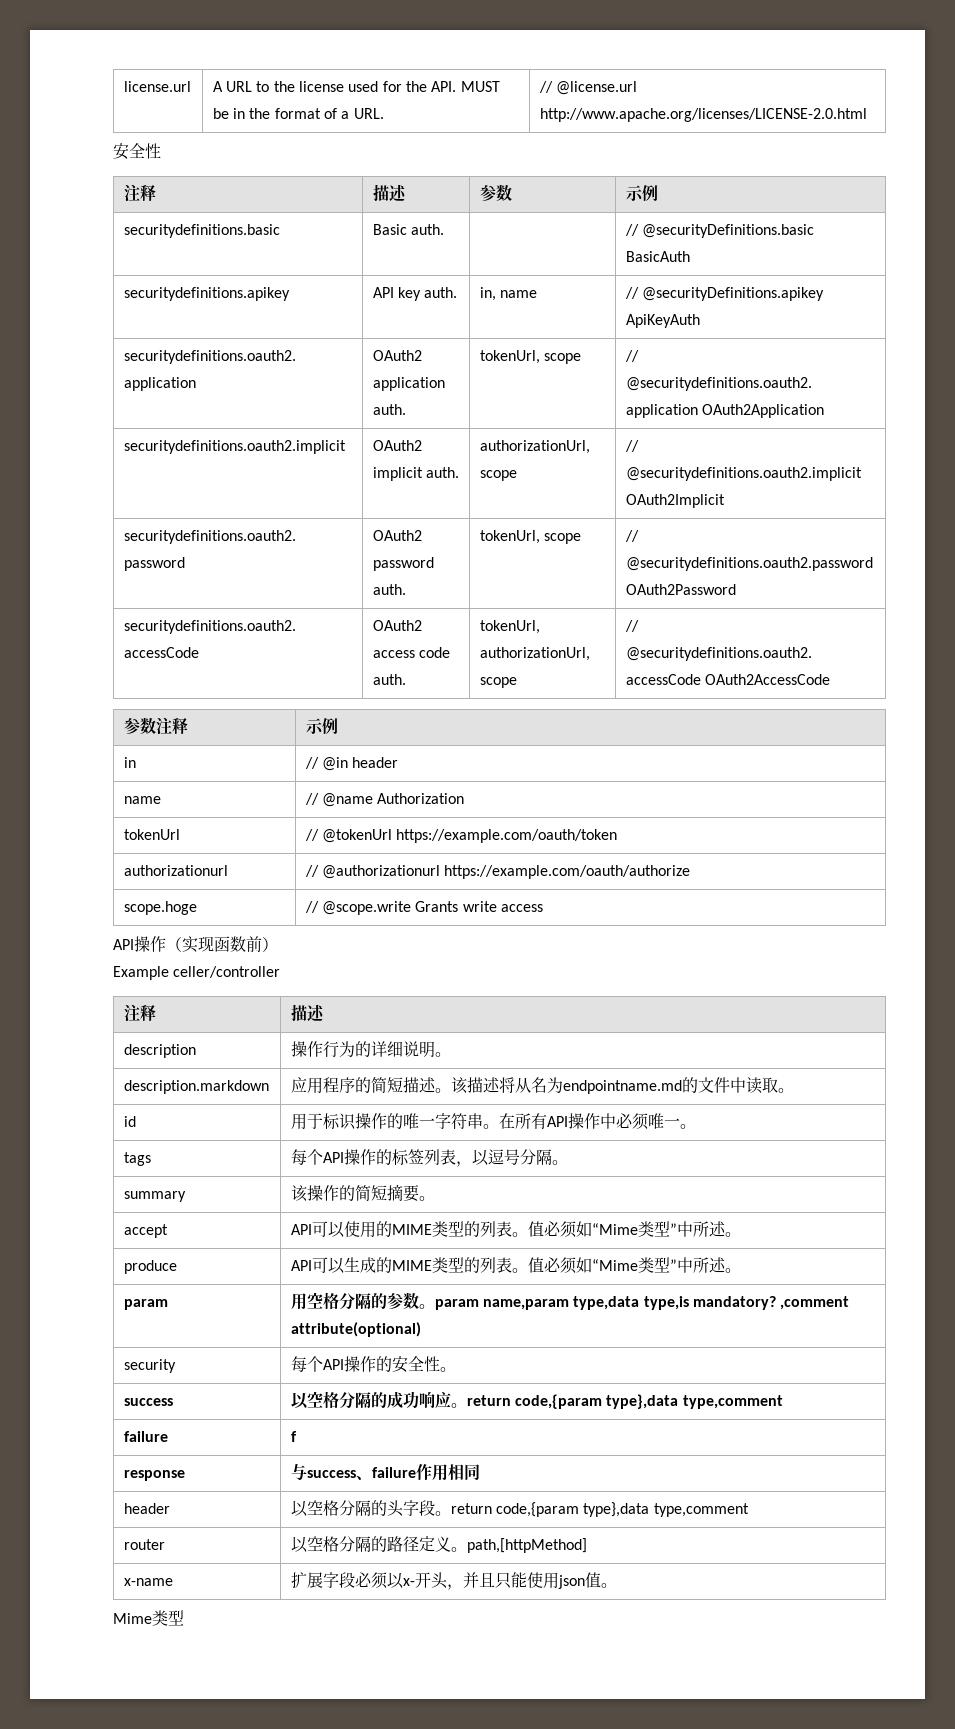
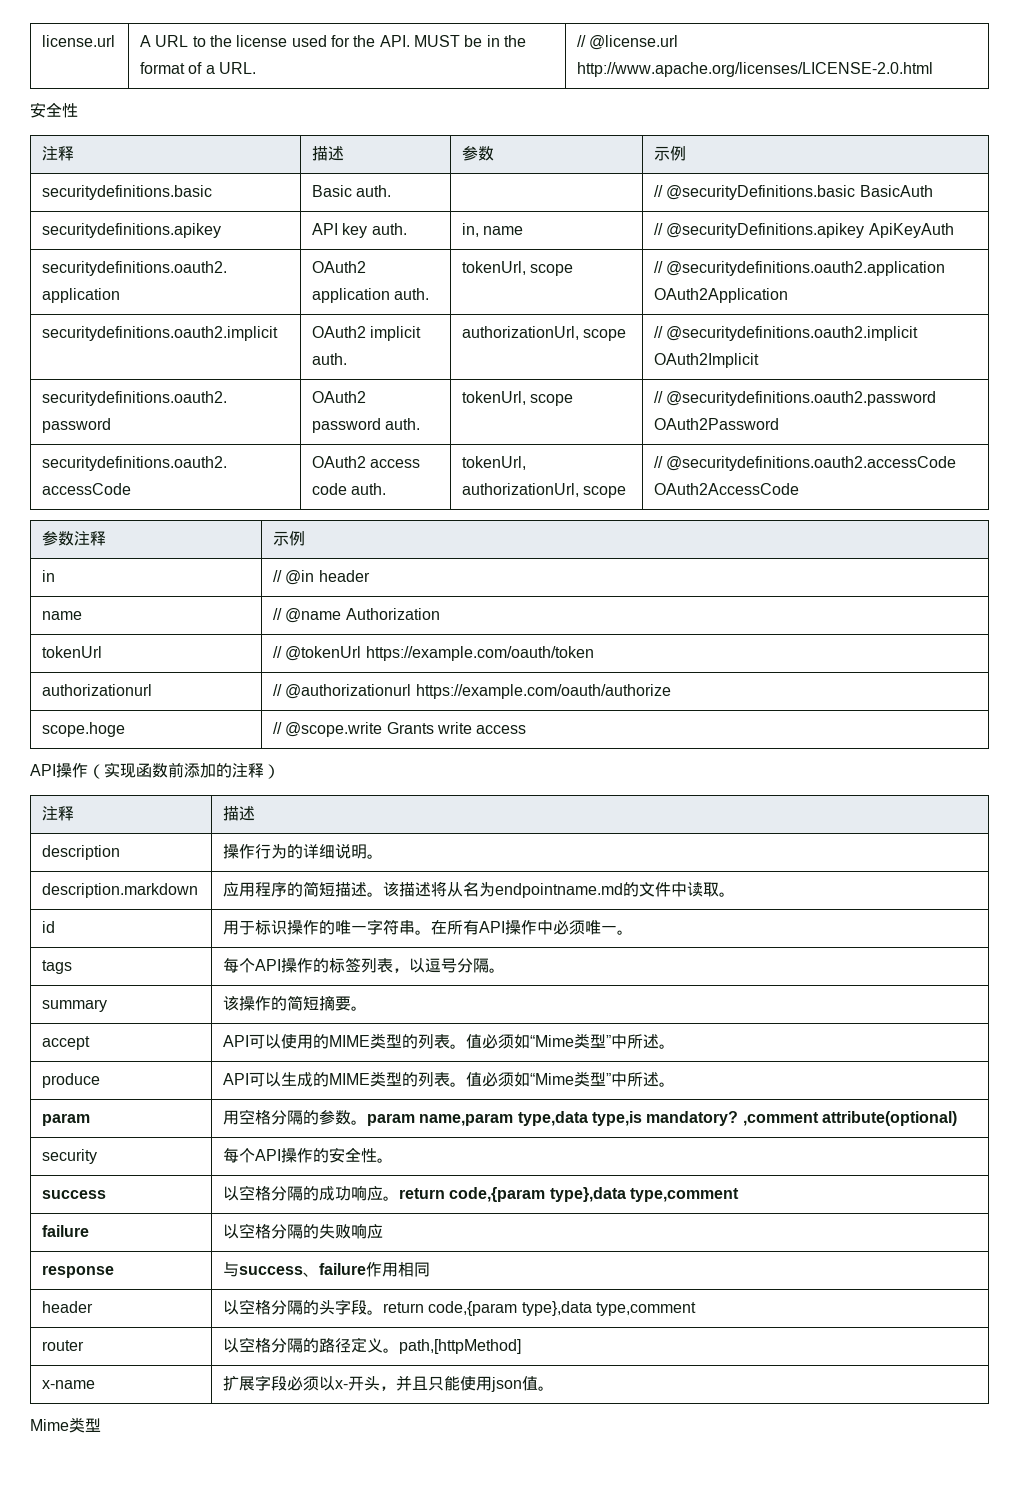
(262, 944) none -> [184,763,264,778] 添加的注释
[113,966,281,980] // Example celler/controller -> (280, 771) none
[290,1431,297,1442] f -> [223,1223,384,1239] 以空格分隔的失败响应

